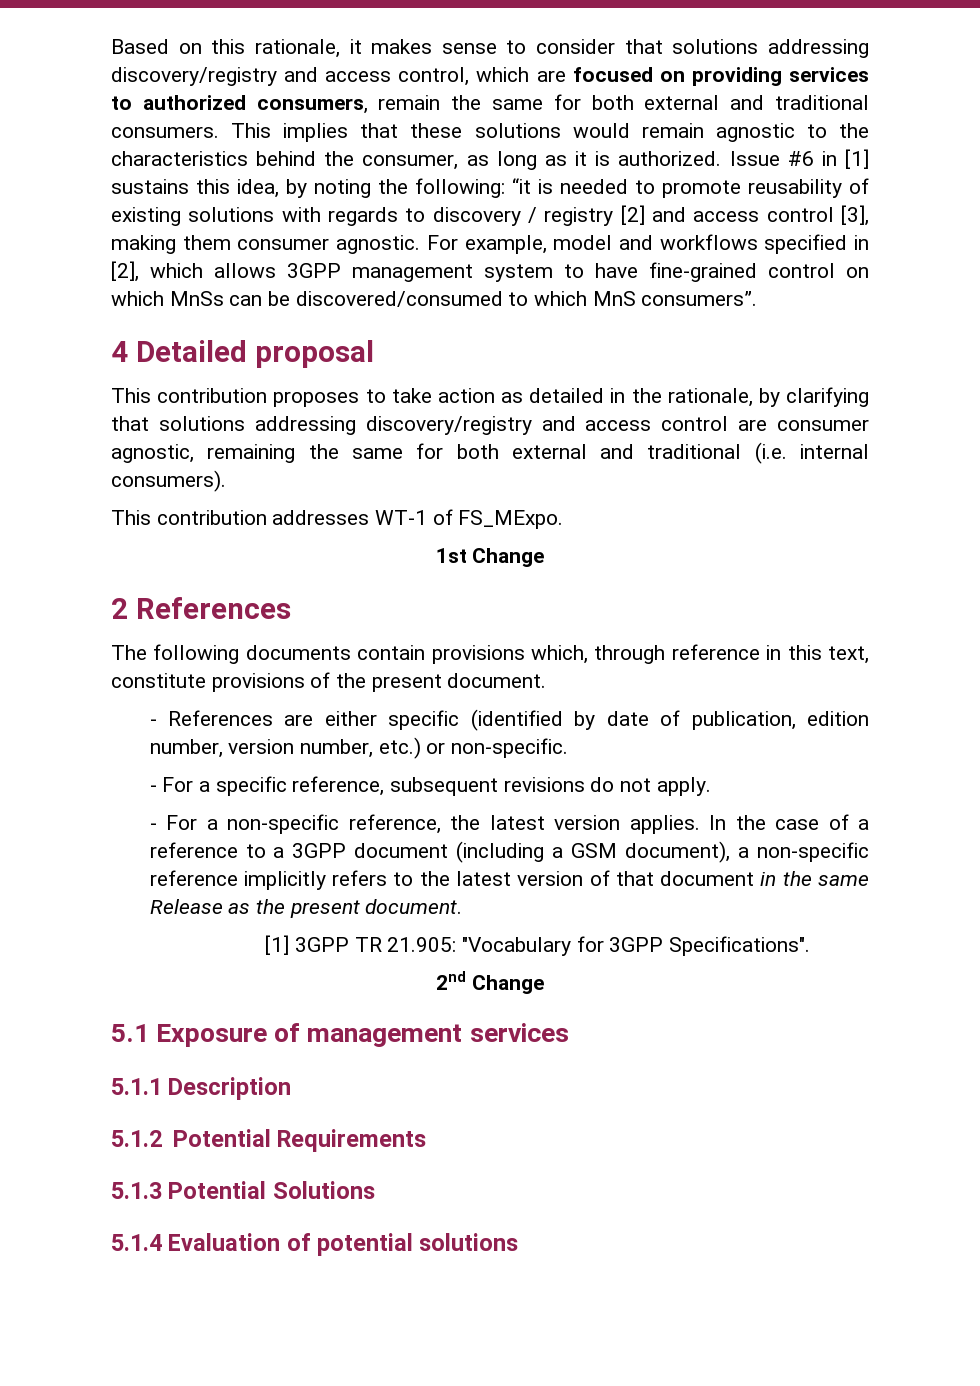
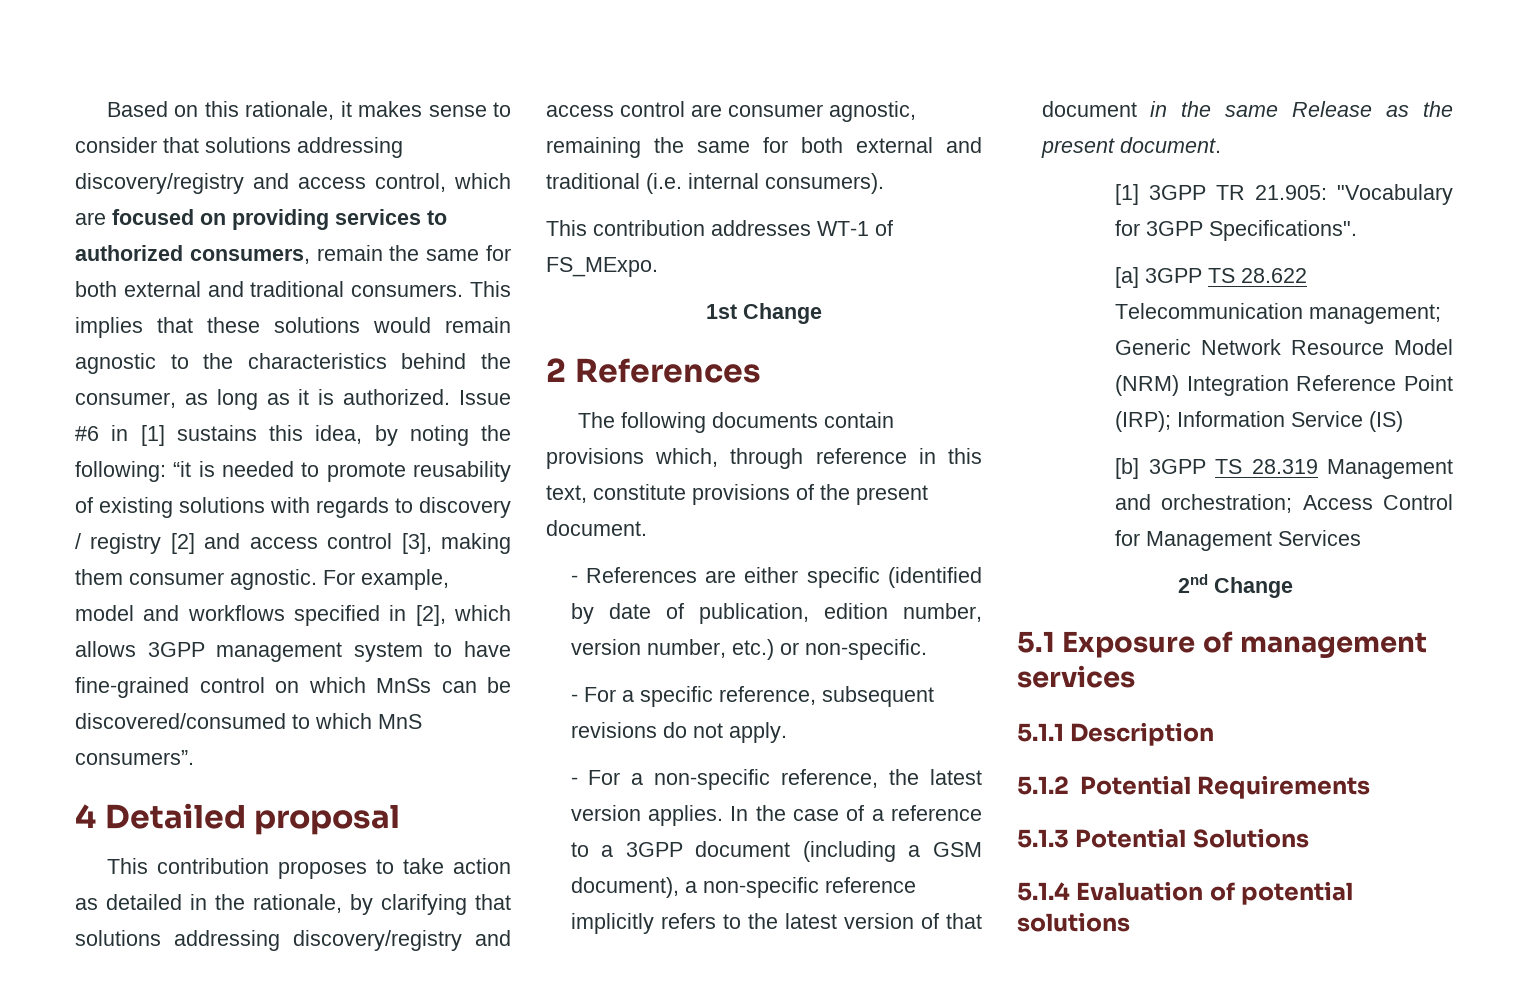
(810, 946) none -> [1115,267,1308,288] [1115,303,1442,324] [1115,339,1453,355] [1115,375,1453,396] [1115,411,1404,432] [1115,458,1453,479] [1115,494,1453,513] [1115,530,1362,551] // [a] 3GPP TS 28.622 Telecommunication management; Generic Network Resource Model (NRM) Integration Reference Point (IRP); Information Service (IS) // [b] 3GPP TS 28.319 Management and orchestration; Access Control for Management Services

